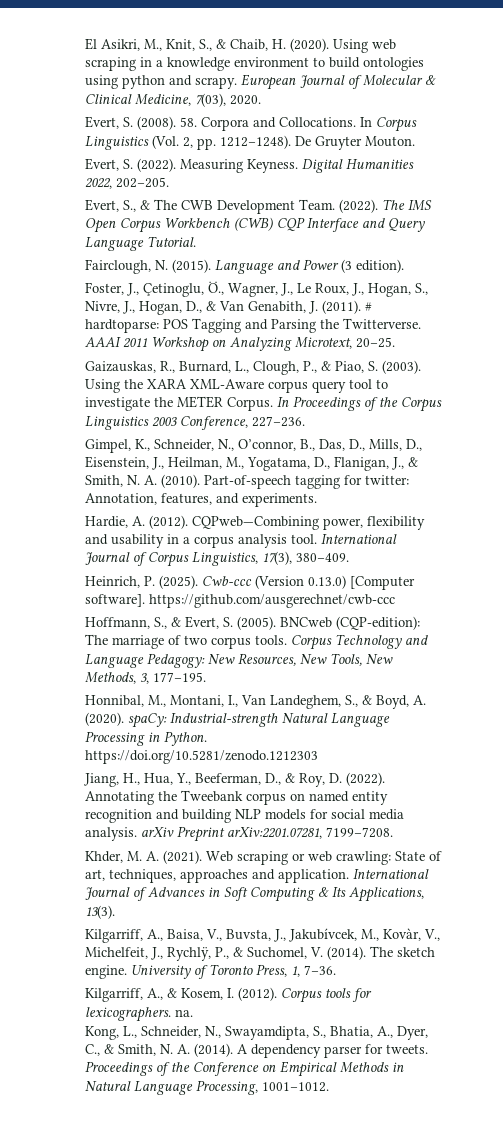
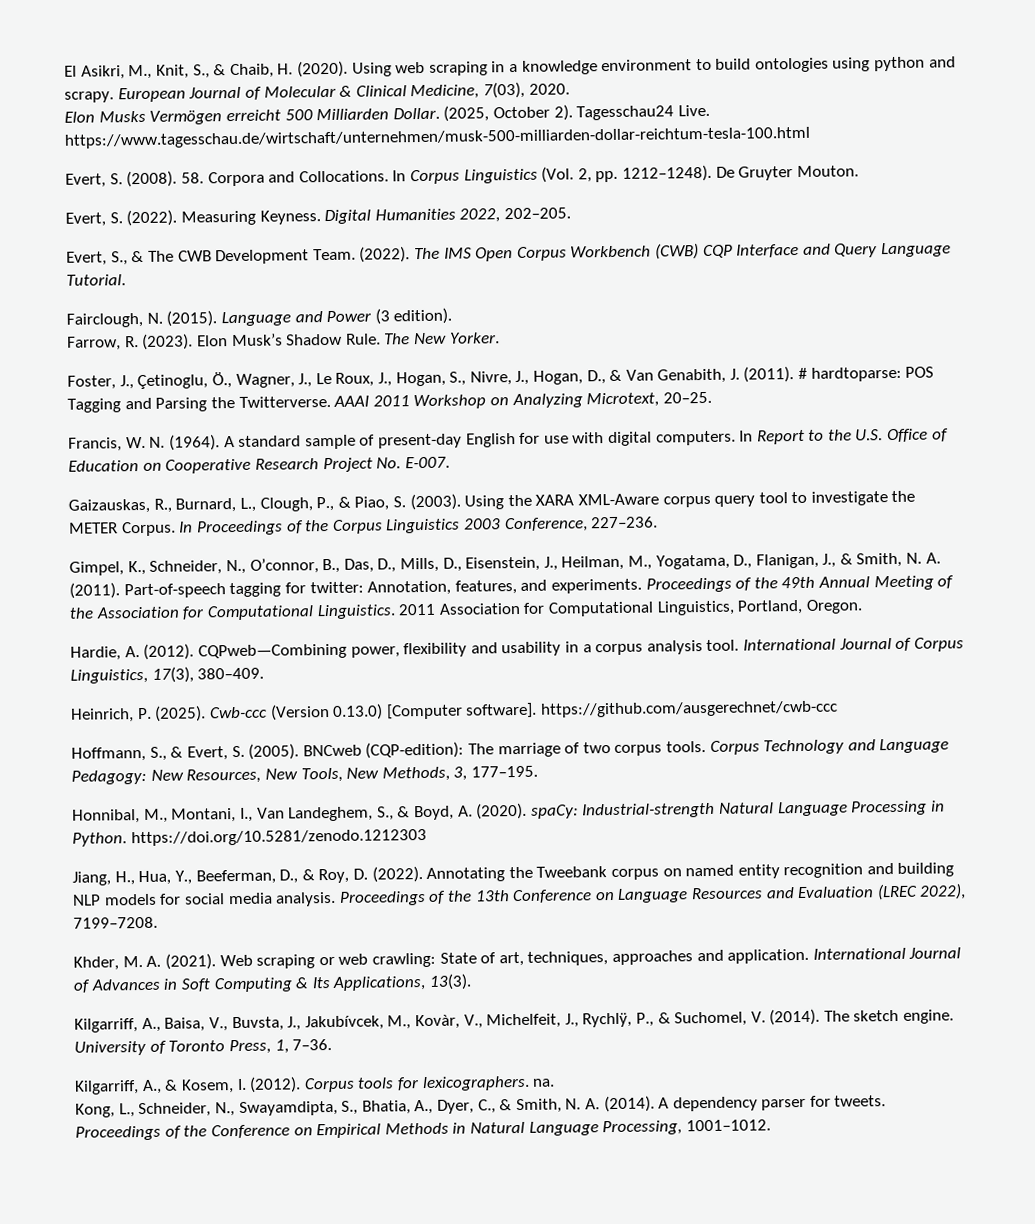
(262, 100) none -> [64,104,710,125] [64,126,812,149] // Elon Musks Vermögen erreicht 500 Milliarden Dollar. (2025, October 2). Tagesschau24 Live. https://www.tagesschau.de/wirtschaft/unternehmen/musk-500-milliarden-dollar-reichtum-tesla-100.html
(405, 266) none -> [67,332,500,351] // Farrow, R. (2023). Elon Musk’s Shadow Rule. The New Yorker.
(396, 342) none -> [68,428,949,452] [68,456,450,474] // Francis, W. N. (1964). A standard sample of present-day English for use with digital computers. In Report to the U.S. Office of Education on Cooperative Research Project No. E-007.
[161,474,201,488] (2010). -> [69,582,121,599] (2011).
(318, 500) none -> [645,575,955,593] [69,599,863,621] Proceedings of the 49th Annual Meeting of the Association for Computational Linguistics. 2011 Association for Computational Linguistics, Portland, Oregon.
[141,826,323,842] arXiv Preprint arXiv:2201.07281, -> [338,883,967,906] Proceedings of the 13th Conference on Language Resources and Evaluation (LREC 2022),

